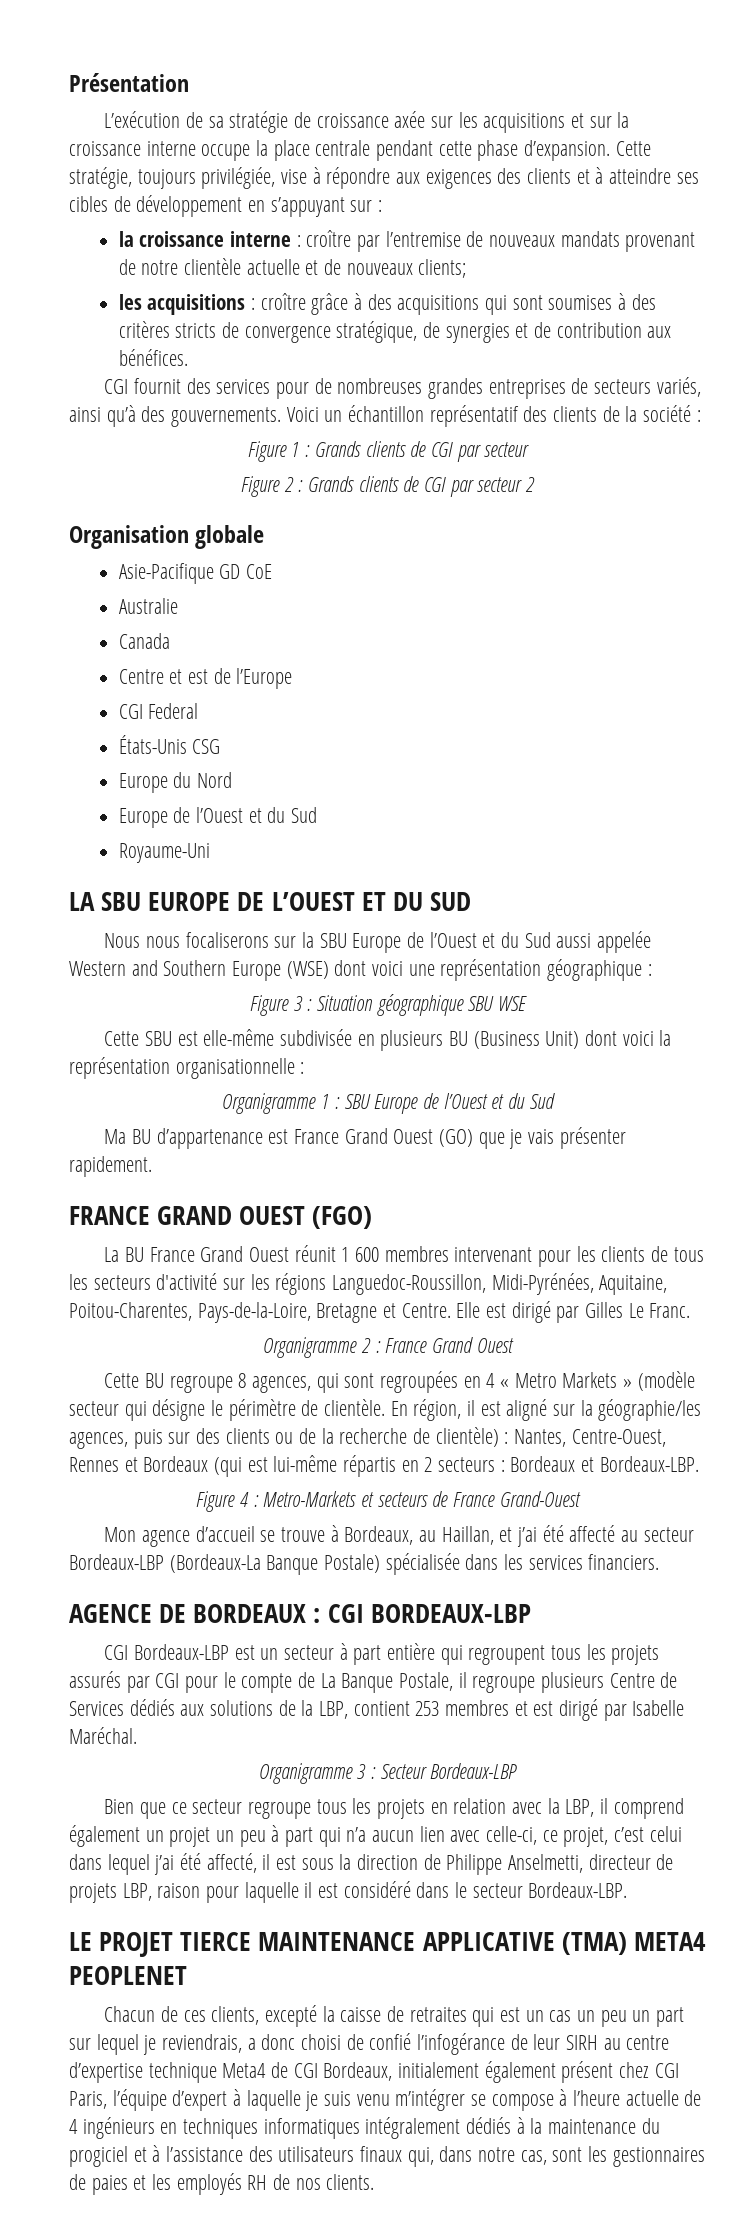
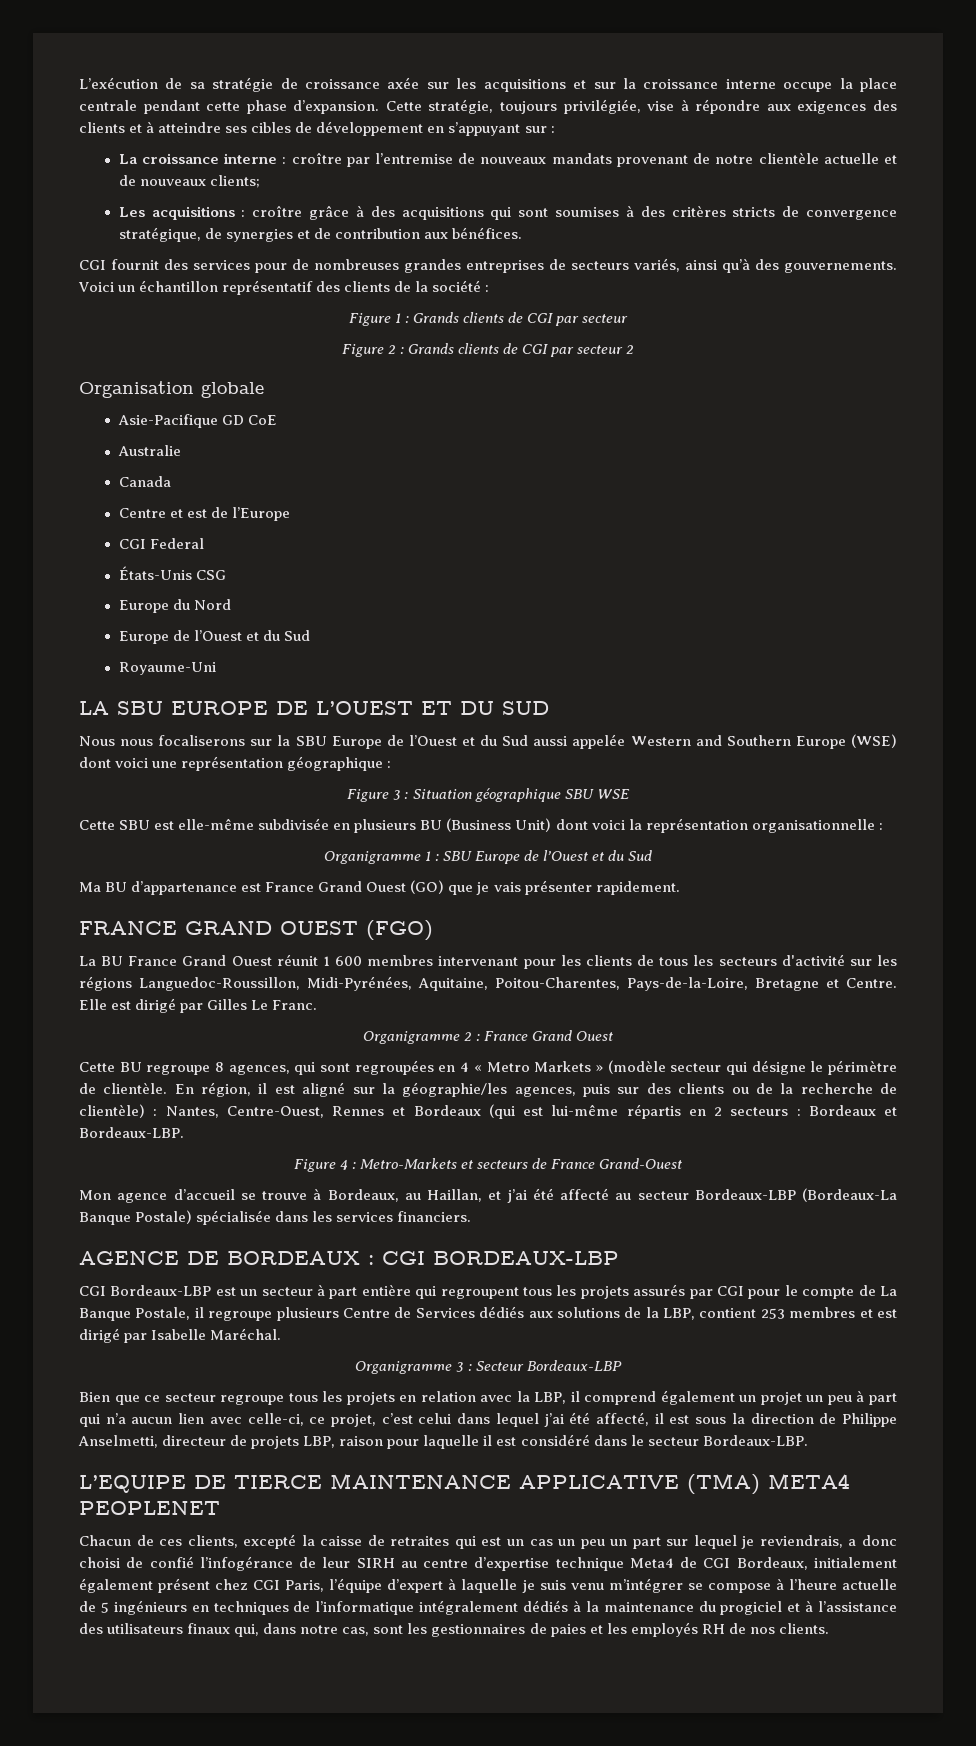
[69,73,189,92] Présentation // -> (79, 83) none
[118,231,134,247] la -> [118,154,137,164] La
[118,294,142,310] les -> [118,207,145,217] Les
[69,1932,174,1957] LE PROJET -> [79,1475,226,1493] L’EQUIPE DE
[69,2119,78,2134] 4 -> [100,1602,109,1613] 5
[263,2118,360,2139] informatiques -> [293,1601,415,1615] de l’informatique

